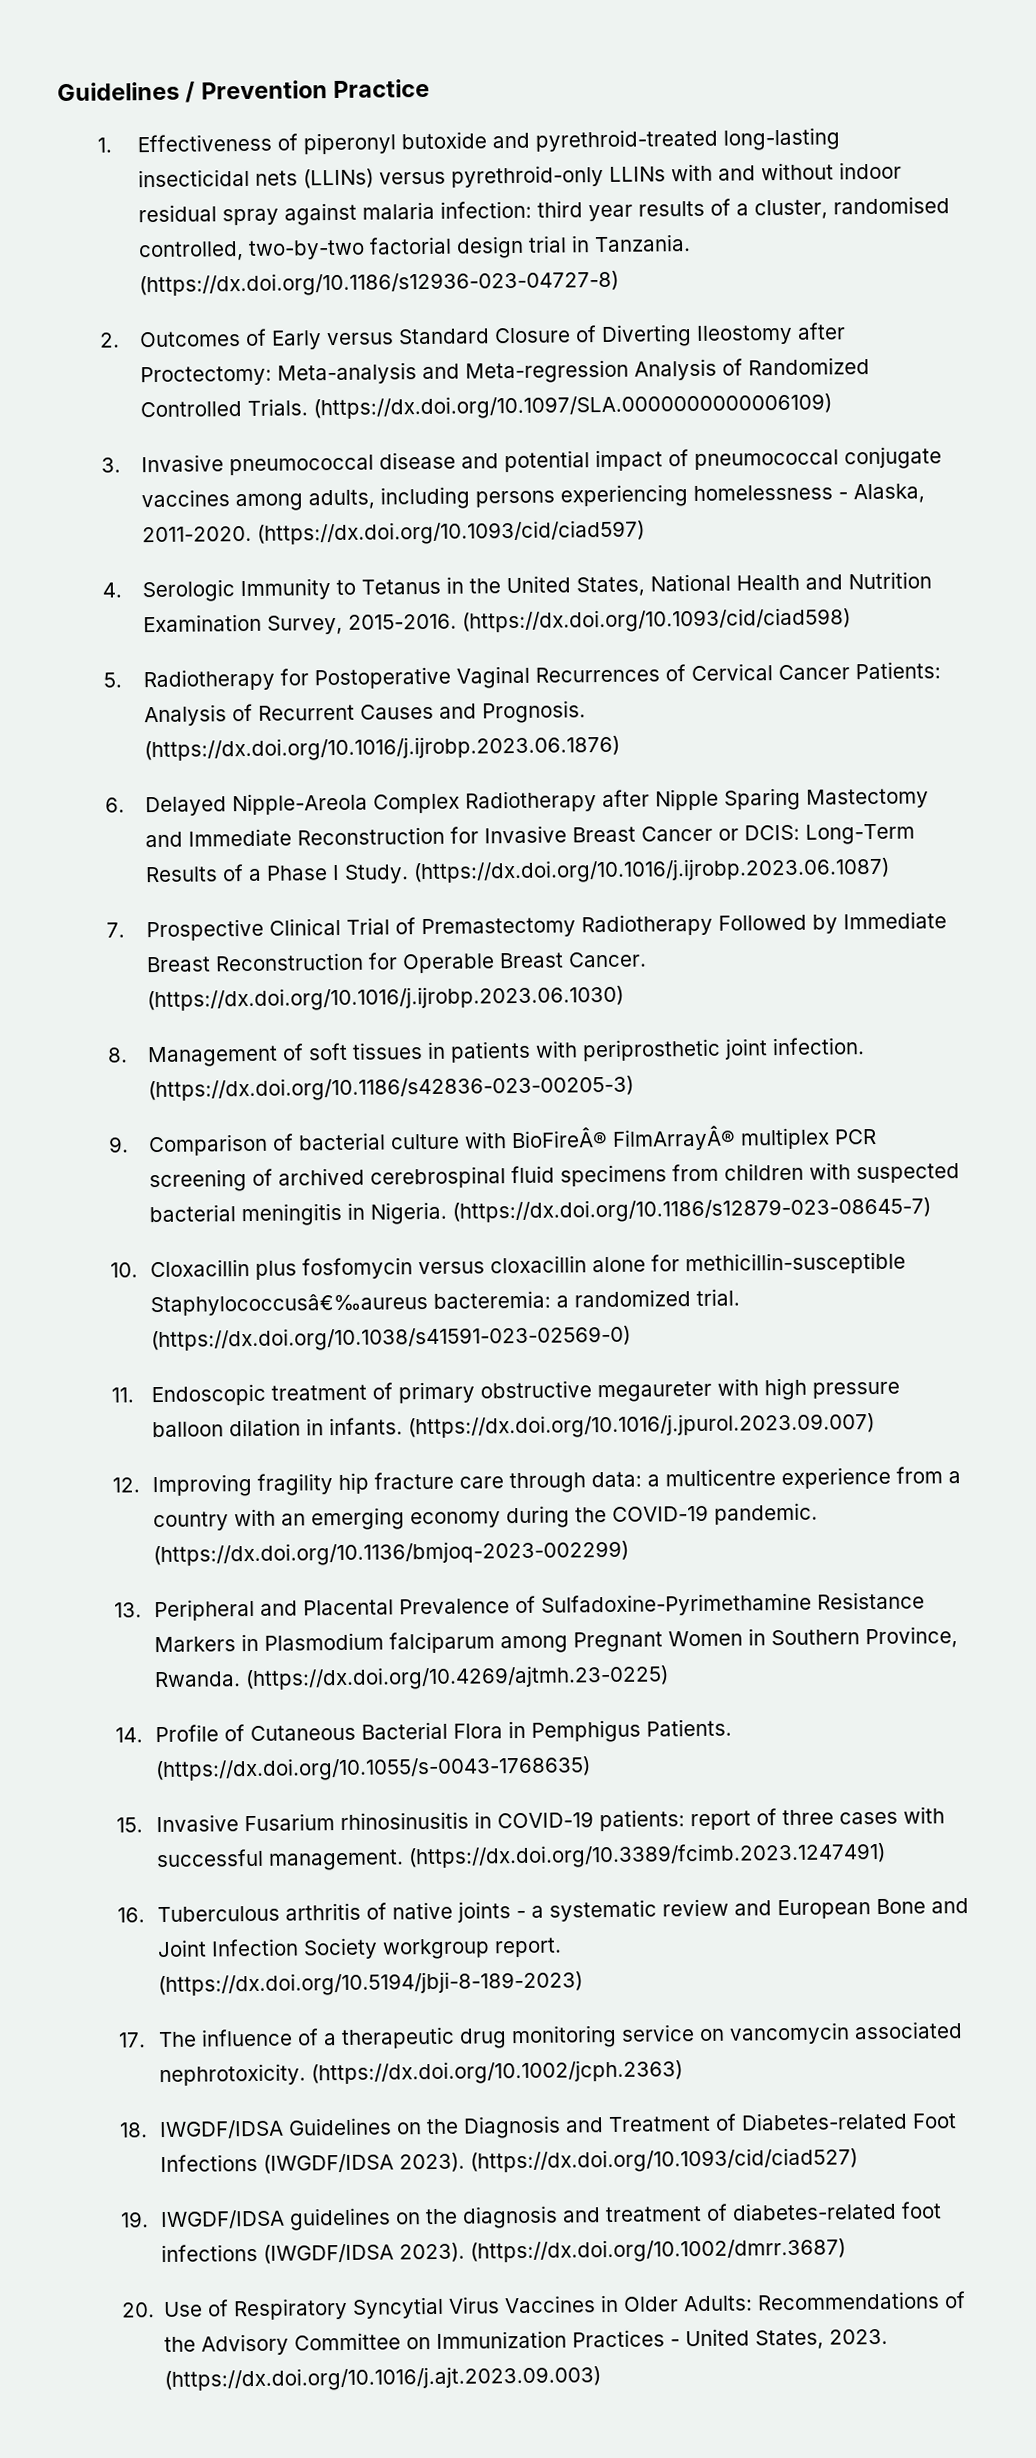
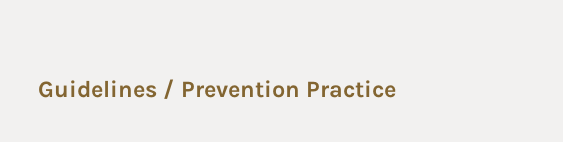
[96,127,840,155] [137,161,902,189] [137,196,950,226] [137,234,691,262] [138,269,619,298] [98,322,846,350] [139,357,870,387] [139,392,832,421] [100,446,942,476] [140,483,925,512] [141,519,645,546] [101,571,932,603] [142,607,851,635] [102,661,941,692] [143,700,586,727] [143,734,620,763] [104,787,929,817] [144,823,915,848] [144,856,890,885] [105,911,947,942] [145,951,647,974] [146,984,624,1013] [106,1037,865,1068] [147,1074,634,1103] [107,1125,877,1157] [148,1162,960,1193] [148,1196,931,1227] [109,1251,906,1280] [149,1288,740,1317] [150,1324,631,1353] [110,1377,900,1407] [151,1412,875,1440] [111,1466,961,1498] [152,1502,818,1532] [152,1539,629,1568] [113,1591,925,1622] [153,1626,958,1654] [153,1664,669,1692] [114,1718,732,1743] [154,1755,591,1783] [115,1806,945,1833] [155,1841,886,1871] [116,1898,969,1923] [156,1937,562,1960] [157,1970,583,1998] [117,2021,963,2050] [158,2059,683,2087] [118,2111,957,2140] [159,2147,858,2174] [119,2201,942,2231] [160,2237,846,2264] [120,2291,967,2321] [164,2328,889,2356] [164,2365,602,2393] // 1. Effectiveness of piperonyl butoxide and pyrethroid-treated long-lasting insecticidal nets (LLINs) versus pyrethroid-only LLINs with and without indoor residual spray against malaria infection: third year results of a cluster, randomised controlled, two-by-two factorial design trial in Tanzania. (https://dx.doi.org/10.1186/s12936-023-04727-8) // 2. Outcomes of Early versus Standard Closure of Diverting Ileostomy after Proctectomy: Meta-analysis and Meta-regression Analysis of Randomized Controlled Trials. (https://dx.doi.org/10.1097/SLA.0000000000006109) // 3. Invasive pneumococcal disease and potential impact of pneumococcal conjugate vaccines among adults, including persons experiencing homelessness - Alaska, 2011-2020. (https://dx.doi.org/10.1093/cid/ciad597) // 4. Serologic Immunity to Tetanus in the United States, National Health and Nutrition Examination Survey, 2015-2016. (https://dx.doi.org/10.1093/cid/ciad598) // 5. Radiotherapy for Postoperative Vaginal Recurrences of Cervical Cancer Patients: Analysis of Recurrent Causes and Prognosis. (https://dx.doi.org/10.1016/j.ijrobp.2023.06.1876) // 6. Delayed Nipple-Areola Complex Radiotherapy after Nipple Sparing Mastectomy and Immediate Reconstruction for Invasive Breast Cancer or DCIS: Long-Term Results of a Phase I Study. (https://dx.doi.org/10.1016/j.ijrobp.2023.06.1087) // 7. Prospective Clinical Trial of Premastectomy Radiotherapy Followed by Immediate Breast Reconstruction for Operable Breast Cancer. (https://dx.doi.org/10.1016/j.ijrobp.2023.06.1030) // 8. Management of soft tissues in patients with periprosthetic joint infection. (https://dx.doi.org/10.1186/s42836-023-00205-3) // 9. Comparison of bacterial culture with BioFireÂ® FilmArrayÂ® multiplex PCR screening of archived cerebrospinal fluid specimens from children with suspected bacterial meningitis in Nigeria. (https://dx.doi.org/10.1186/s12879-023-08645-7) // 10. Cloxacillin plus fosfomycin versus cloxacillin alone for methicillin-susceptible Staphylococcusâ€‰aureus bacteremia: a randomized trial. (https://dx.doi.org/10.1038/s41591-023-02569-0) // 11. Endoscopic treatment of primary obstructive megaureter with high pressure balloon dilation in infants. (https://dx.doi.org/10.1016/j.jpurol.2023.09.007) // 12. Improving fragility hip fracture care through data: a multicentre experience from a country with an emerging economy during the COVID-19 pandemic. (https://dx.doi.org/10.1136/bmjoq-2023-002299) // 13. Peripheral and Placental Prevalence of Sulfadoxine-Pyrimethamine Resistance Markers in Plasmodium falciparum among Pregnant Women in Southern Province, Rwanda. (https://dx.doi.org/10.4269/ajtmh.23-0225) // 14. Profile of Cutaneous Bacterial Flora in Pemphigus Patients. (https://dx.doi.org/10.1055/s-0043-1768635) // 15. Invasive Fusarium rhinosinusitis in COVID-19 patients: report of three cases with successful management. (https://dx.doi.org/10.3389/fcimb.2023.1247491) // 16. Tuberculous arthritis of native joints - a systematic review and European Bone and Joint Infection Society workgroup report. (https://dx.doi.org/10.5194/jbji-8-189-2023) // 17. The influence of a therapeutic drug monitoring service on vancomycin associated nephrotoxicity. (https://dx.doi.org/10.1002/jcph.2363) // 18. IWGDF/IDSA Guidelines on the Diagnosis and Treatment of Diabetes-related Foot Infections (IWGDF/IDSA 2023). (https://dx.doi.org/10.1093/cid/ciad527) // 19. IWGDF/IDSA guidelines on the diagnosis and treatment of diabetes-related foot infections (IWGDF/IDSA 2023). (https://dx.doi.org/10.1002/dmrr.3687) // 20. Use of Respiratory Syncytial Virus Vaccines in Older Adults: Recommendations of the Advisory Committee on Immunization Practices - United States, 2023. (https://dx.doi.org/10.1016/j.ajt.2023.09.003) -> (397, 89) none

